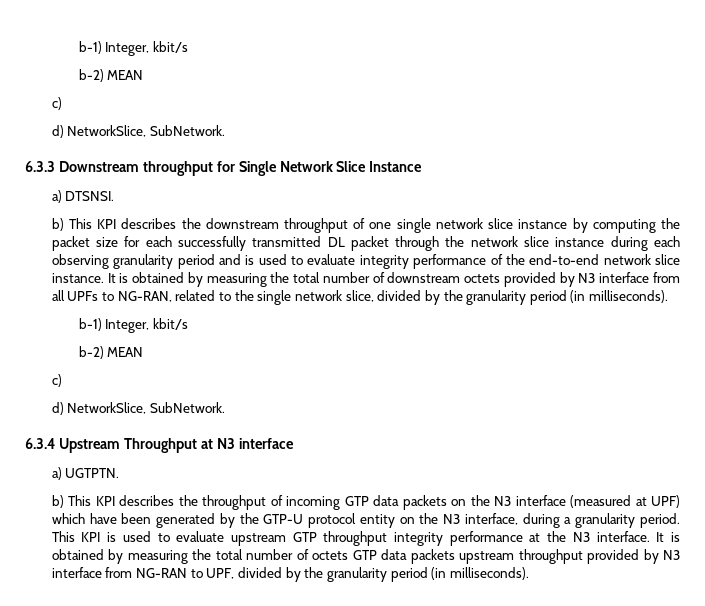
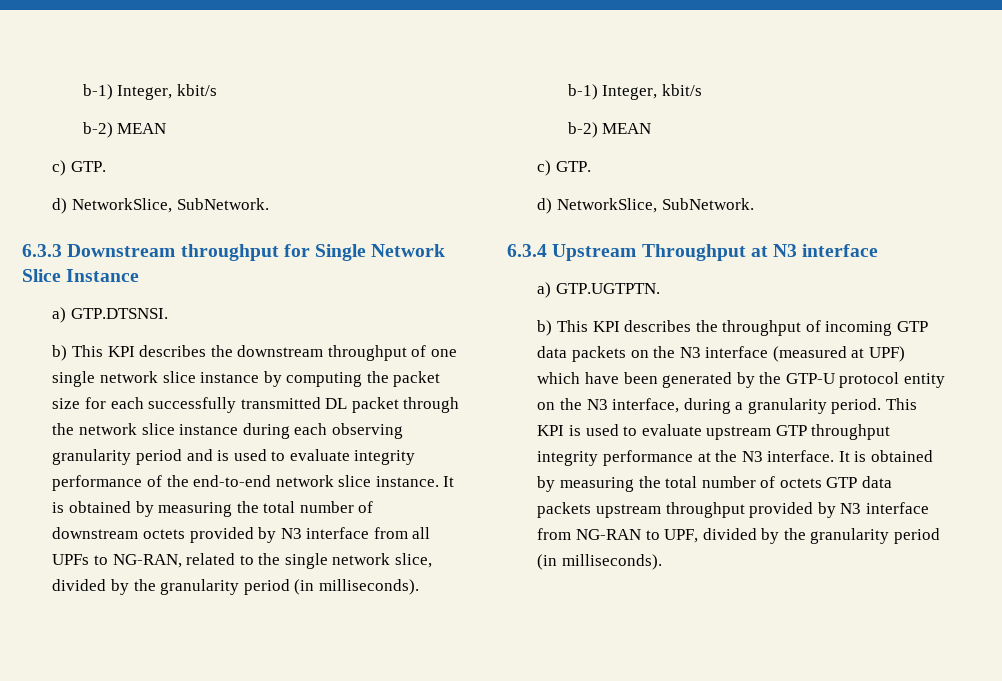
[78,41,188,56] [78,69,144,82] [51,97,62,110] b-1) Integer, kbit/s // b-2) MEAN // c) -> [82,84,217,100] [82,122,167,138] [52,160,106,176] b-1) Integer, kbit/s // b-2) MEAN // c) GTP.
[65,191,115,201] DTSNSI. -> [70,308,168,319] GTP.DTSNSI.
(62, 380) none -> [555,161,591,172] GTP.
[65,468,120,478] UGTPTN. -> [555,283,660,294] GTP.UGTPTN.

